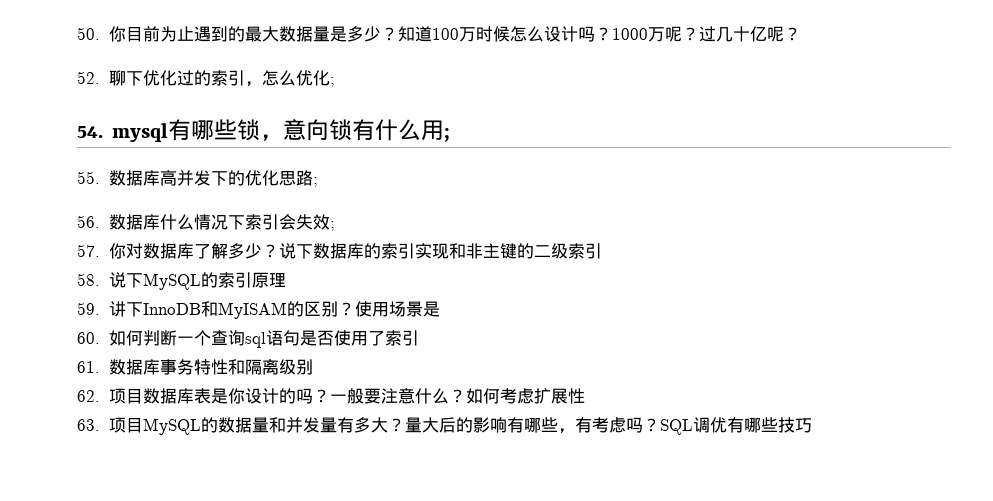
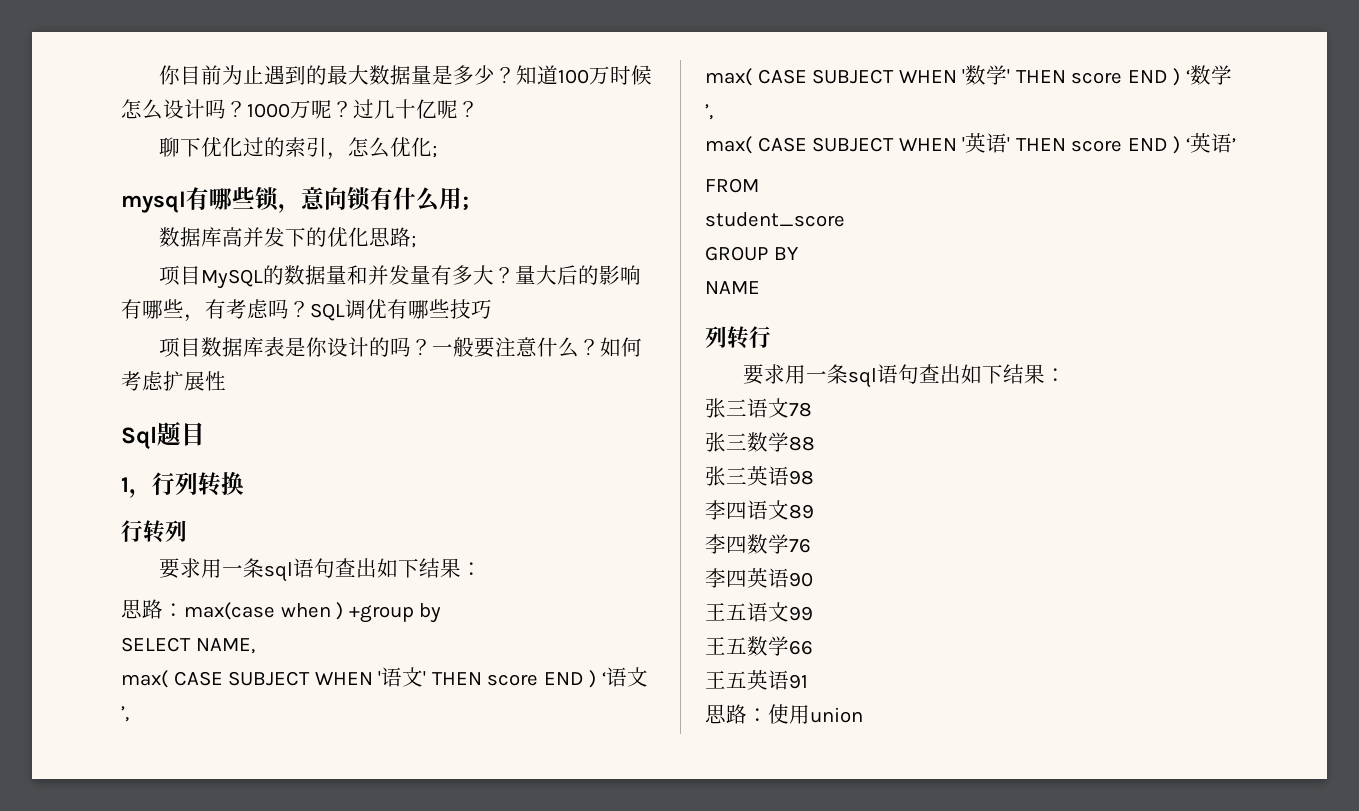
[77,27,100,40] 50. -> (159, 75) none
[77,71,100,84] 52. -> (479, 109) none
[77,126,103,138] 54. -> (438, 151) none
[77,171,100,184] 55. -> (469, 203) none
[77,214,335,231] [77,243,602,259] [77,272,286,290] [77,301,440,319] [77,330,419,348] [77,359,313,375] [77,388,585,404] [77,419,100,431] 56.数据库什么情况下索引会失效; // 57.你对数据库了解多少？说下数据库的索引实现和非主键的二级索引 // 58.说下MySQL的索引原理 // 59.讲下InnoDB和MyISAM的区别？使用场景是 // 60.如何判断一个查询sql语句是否使用了索引 // 61.数据库事务特性和隔离级别 // 62.项目数据库表是你设计的吗？一般要注意什么？如何考虑扩展性 // 63. -> (417, 241) none
(812, 425) none -> [159,337,643,358] [121,371,226,391] [121,421,205,449] [121,471,244,498] [121,520,187,543] [159,558,483,582] [121,599,442,623] [121,637,255,654] [121,667,648,688] [121,706,129,722] [705,65,1232,86] [705,104,713,120] [705,133,1236,154] [705,178,759,193] [705,212,845,227] [705,246,799,261] [705,281,760,294] [705,326,771,349] [743,364,1067,388] [705,398,812,418] [705,432,815,452] [705,466,814,486] [705,500,814,520] [705,534,811,554] [705,568,813,588] [705,602,813,622] [705,636,813,656] [705,670,808,690] [705,704,863,724] // 项目数据库表是你设计的吗？一般要注意什么？如何考虑扩展性 // Sql题目 // 1，行列转换 // 行转列 // 要求用一条sql语句查出如下结果： // 思路：max(case when ) +group by // SELECT NAME, // max( CASE SUBJECT WHEN '语文' THEN score END ) ‘语文’, // max( CASE SUBJECT WHEN '数学' THEN score END ) ‘数学’, // max( CASE SUBJECT WHEN '英语' THEN score END ) ‘英语’ // FROM // student_score // GROUP BY // NAME // 列转行 // 要求用一条sql语句查出如下结果： // 张三语文78 // 张三数学88 // 张三英语98 // 李四语文89 // 李四数学76 // 李四英语90 // 王五语文99 // 王五数学66 // 王五英语91 // 思路：使用union

